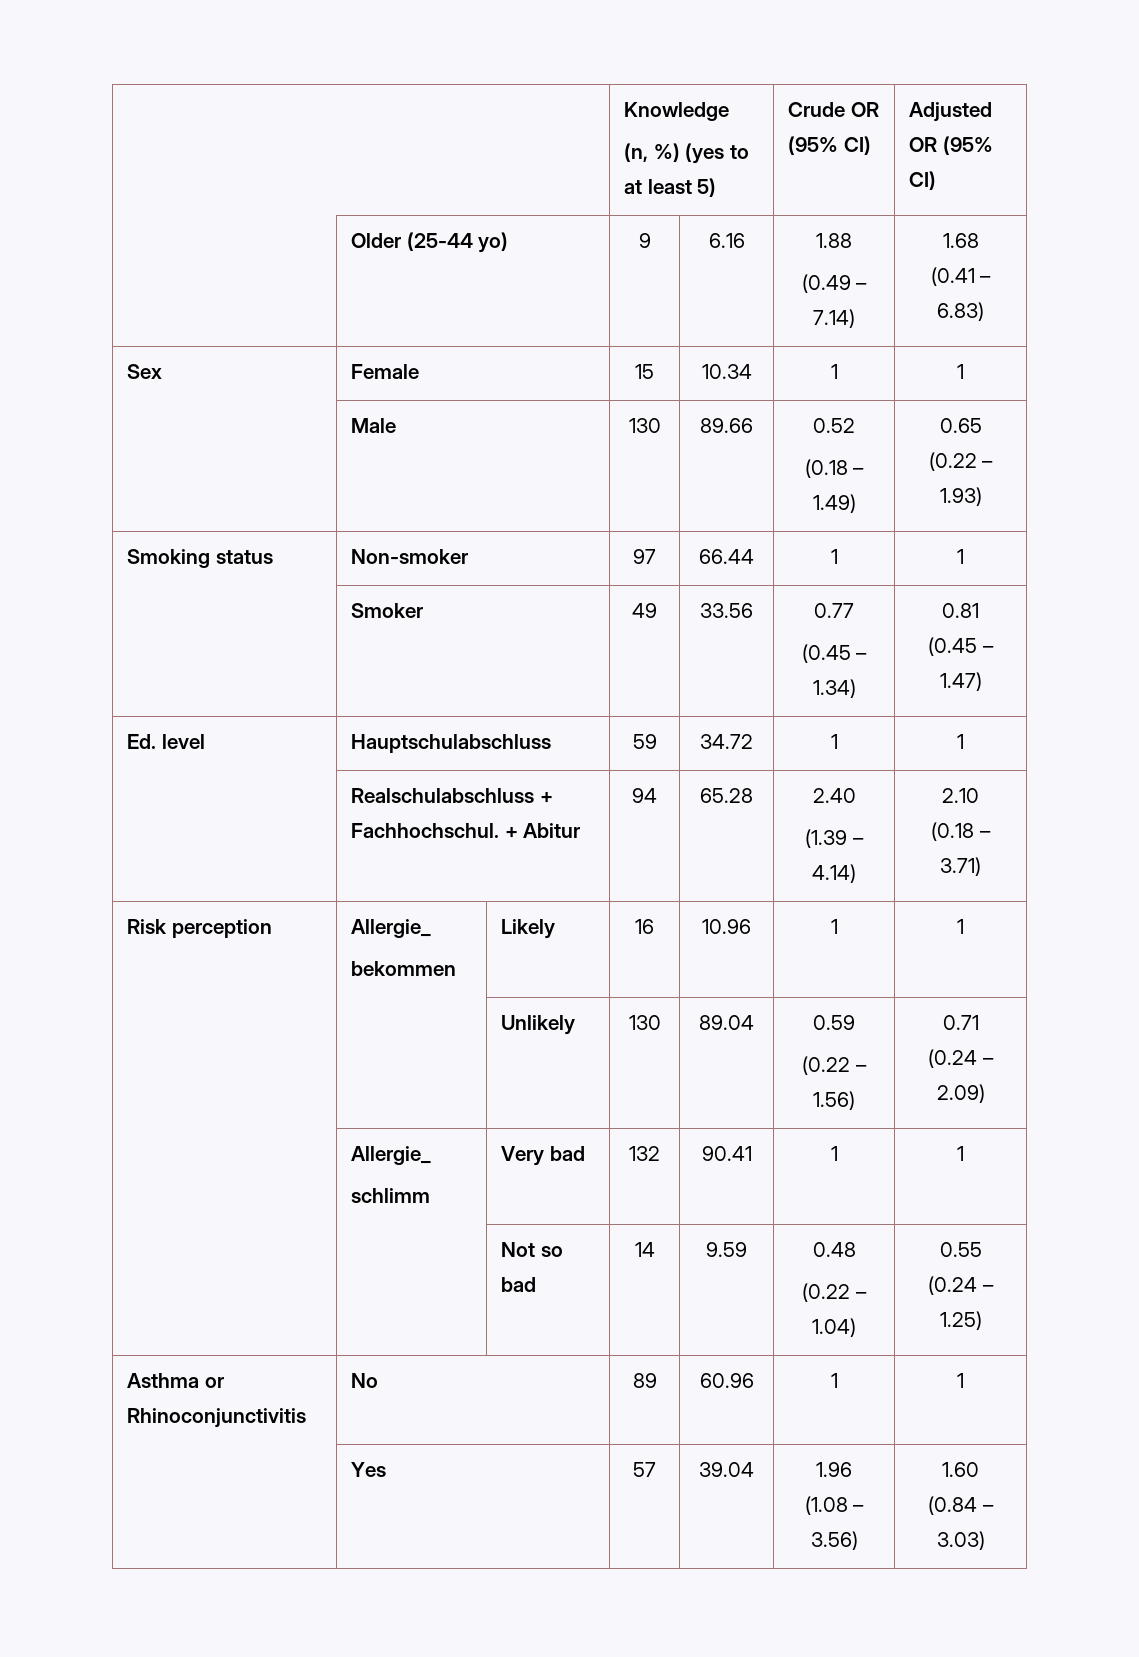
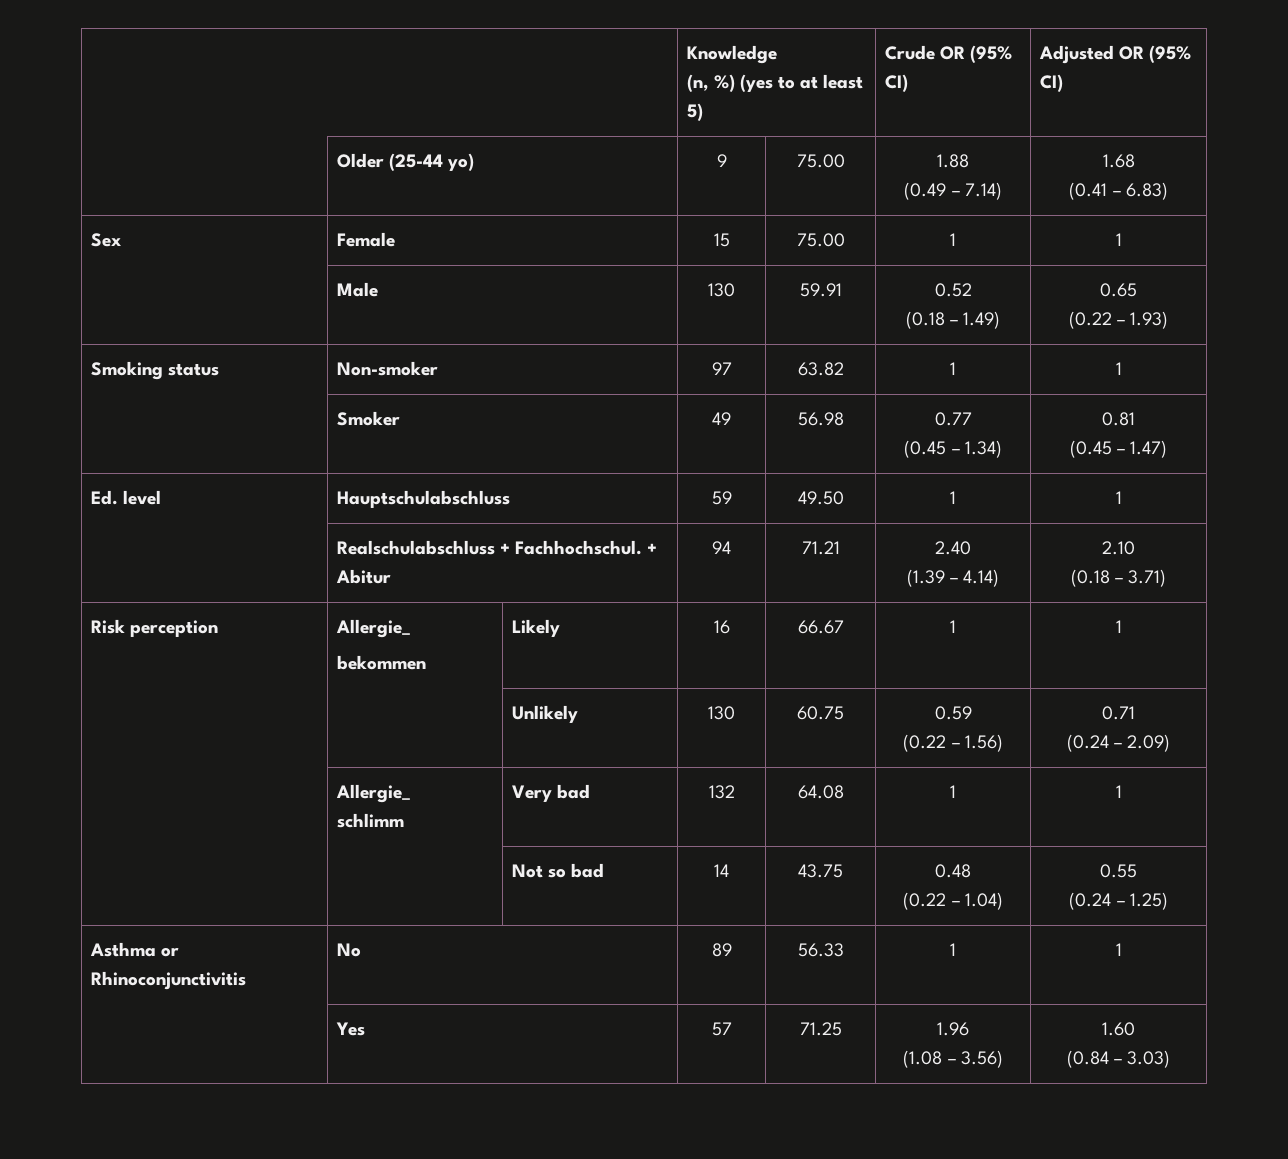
[708,233,745,248] 6.16 -> [796,154,845,168] 75.00
[701,364,752,379] 10.34 -> [796,233,845,247] 75.00
[700,418,753,433] 89.66 -> [799,283,842,297] 59.91
[699,549,754,564] 66.44 -> [797,362,844,376] 63.82
[700,603,753,618] 33.56 -> [797,412,844,426] 56.98
[700,734,753,749] 34.72 -> [797,491,844,505] 49.50
[700,788,753,803] 65.28 -> [801,541,840,555] 71.21
[702,919,751,934] 10.96 -> [797,620,844,634] 66.67
[699,1015,754,1030] 89.04 -> [797,706,844,720] 60.75
[701,1146,752,1161] 90.41 -> [797,785,844,799] 64.08
[706,1242,747,1257] 9.59 -> [798,864,843,878] 43.75
[699,1373,754,1388] 60.96 -> [797,943,844,957] 56.33
[699,1462,754,1477] 39.04 -> [799,1022,842,1036] 71.25

